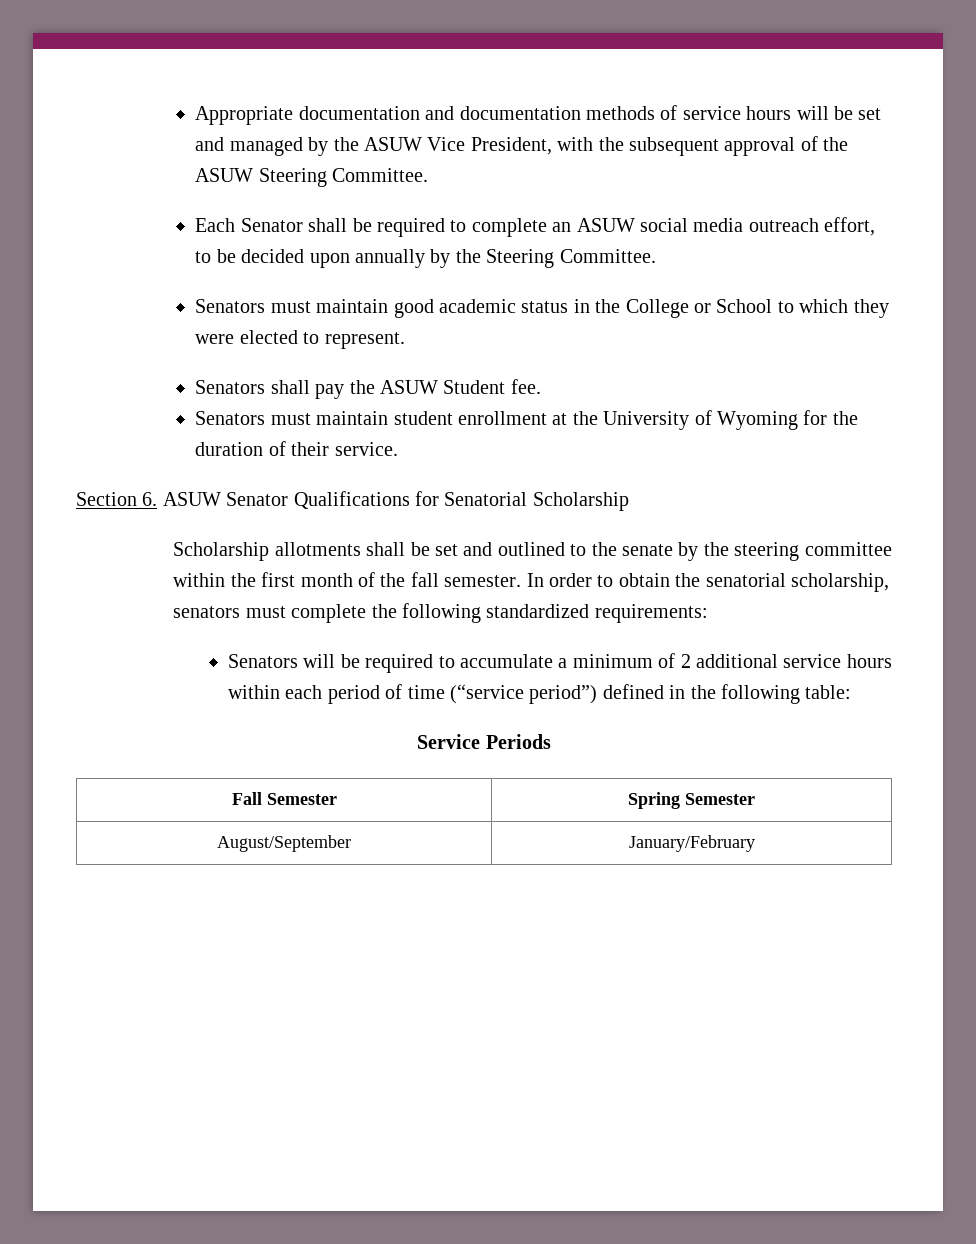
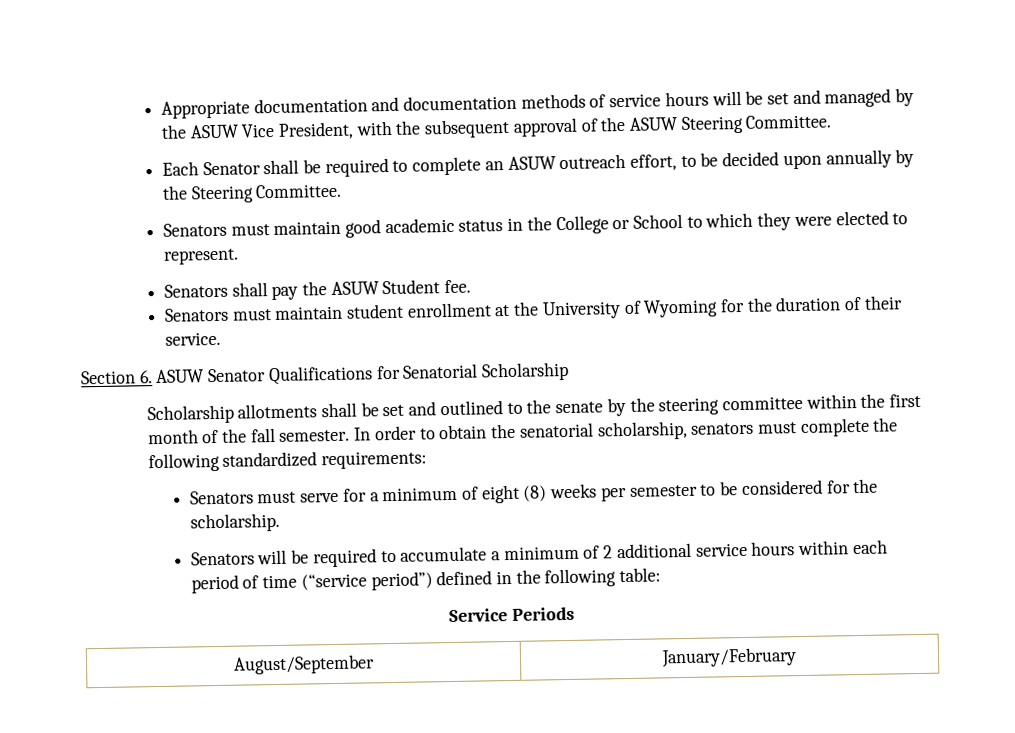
[640,218,744,232] social media -> (556, 163) none
(708, 613) none -> [189,478,879,505] [189,512,280,533] // Senators must serve for a minimum of eight (8) weeks per semester to be considered for the scholarship.
[231,792,337,805] [628,792,755,809] // Fall Semester | Spring Semester -> (575, 613) none

